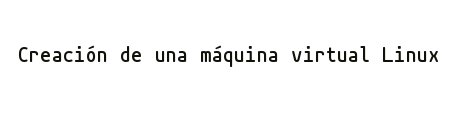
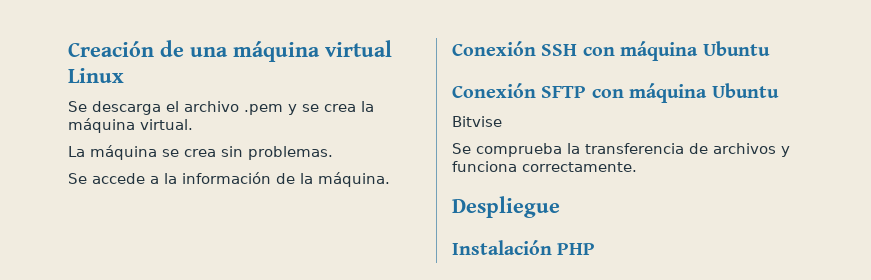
(440, 54) none -> [68,101,374,115] [68,118,193,133] [68,145,333,160] [68,172,390,187] [452,41,770,61] [452,83,779,103] [452,116,502,127] [452,143,790,157] [452,161,637,172] [452,196,560,218] [452,240,596,255] // Se descarga el archivo .pem y se crea la máquina virtual. // La máquina se crea sin problemas. // Se accede a la información de la máquina. // Conexión SSH con máquina Ubuntu // Conexión SFTP con máquina Ubuntu // Bitvise // Se comprueba la transferencia de archivos y funciona correctamente. // Despliegue // Instalación PHP

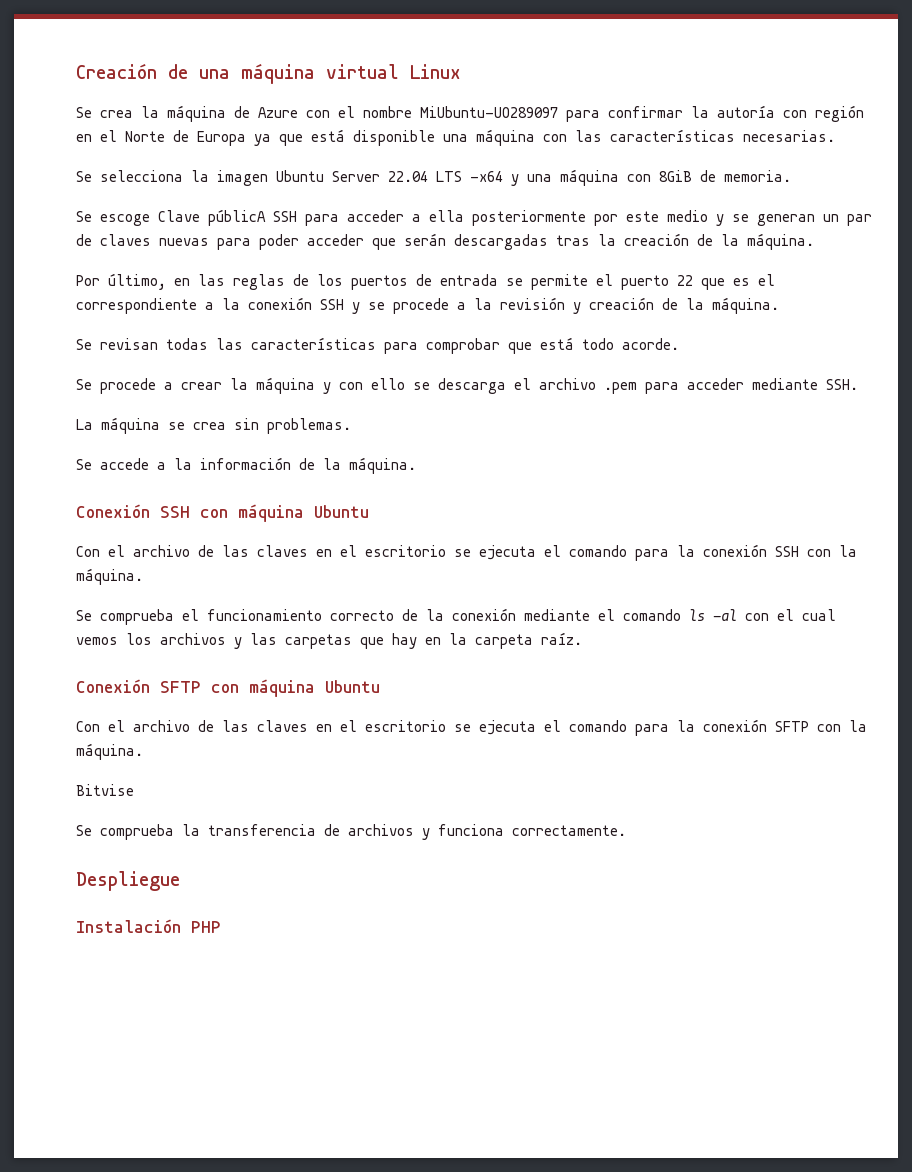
[92,101,374,115] [68,118,193,133] descarga el archivo .pem y se crea la máquina virtual. -> [100,105,864,122] [76,129,835,146] [76,169,791,186] [76,209,872,226] [76,233,814,250] [76,273,775,290] [76,297,779,314] [76,337,679,354] [76,377,858,394] crea la máquina de Azure con el nombre MiUbuntu-UO289097 para confirmar la autoría con región en el Norte de Europa ya que está disponible una máquina con las características necesarias. // Se selecciona la imagen Ubuntu Server 22.04 LTS -x64 y una máquina con 8GiB de memoria. // Se escoge Clave públicA SSH para acceder a ella posteriormente por este medio y se generan un par de claves nuevas para poder acceder que serán descargadas tras la creación de la máquina. // Por último, en las reglas de los puertos de entrada se permite el puerto 22 que es el correspondiente a la conexión SSH y se procede a la revisión y creación de la máquina. // Se revisan todas las características para comprobar que está todo acorde. // Se procede a crear la máquina y con ello se descarga el archivo .pem para acceder mediante SSH.
(770, 48) none -> [76,544,857,561] [76,568,143,585] [76,608,836,625] [76,632,582,649] // Con el archivo de las claves en el escritorio se ejecuta el comando para la conexión SSH con la máquina. // Se comprueba el funcionamiento correcto de la conexión mediante el comando ls -al con el cual vemos los archivos y las carpetas que hay en la carpeta raíz.
(779, 90) none -> [76,719,867,736] [76,743,143,760] // Con el archivo de las claves en el escritorio se ejecuta el comando para la conexión SFTP con la máquina.

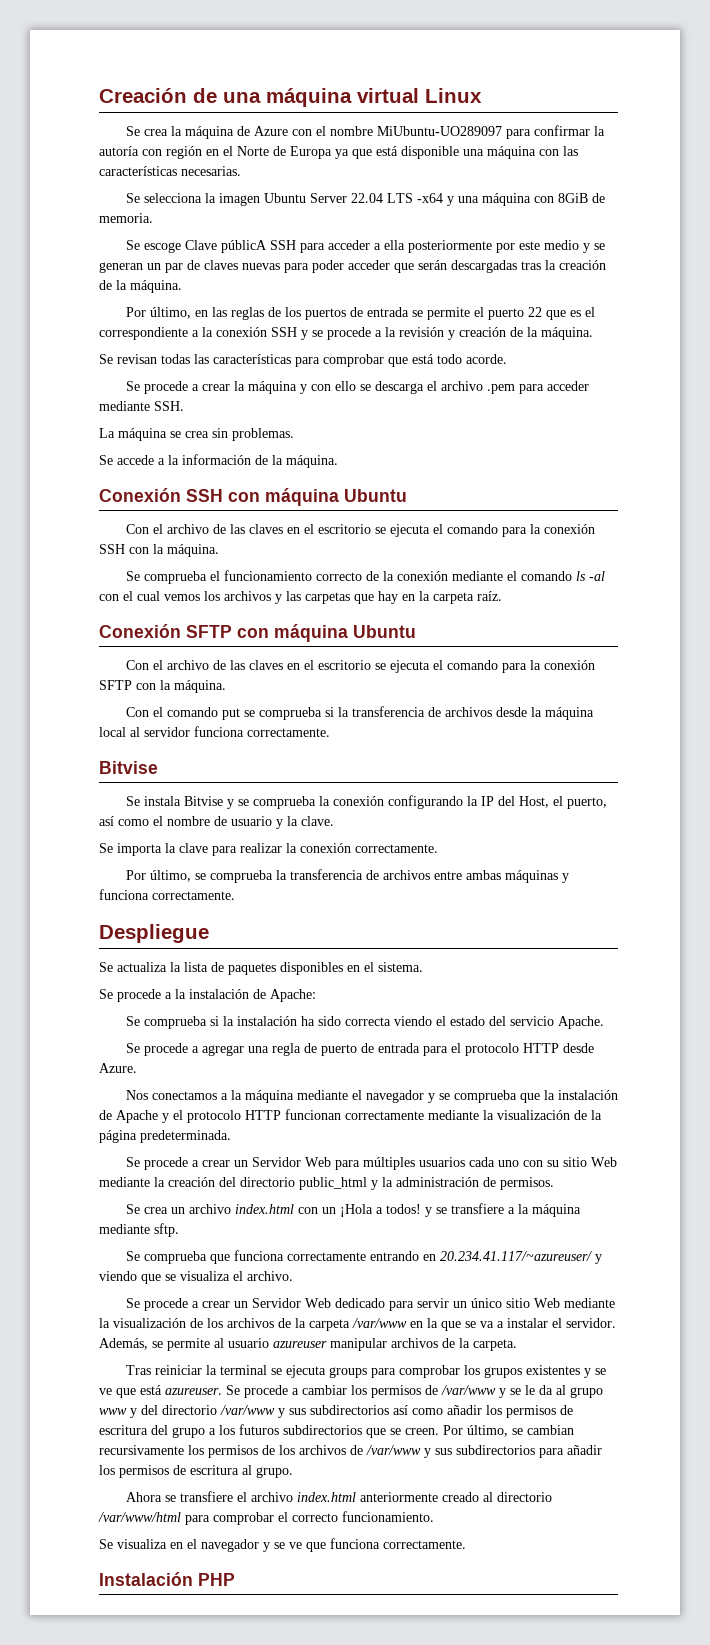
[76,784,134,796] [76,825,92,836] Bitvise // Se -> [125,706,594,720] [99,726,330,737] [99,761,158,774] [125,795,607,809] [99,816,334,829] [99,843,438,856] [125,870,206,882] Con el comando put se comprueba si la transferencia de archivos desde la máquina local al servidor funciona correctamente. // Bitvise // Se instala Bitvise y se comprueba la conexión configurando la IP del Host, el puerto, así como el nombre de usuario y la clave. // Se importa la clave para realizar la conexión correctamente. // Por último, se
(414, 830) none -> [433,870,558,883] entre ambas máquinas
(180, 881) none -> [99,962,423,975] [99,989,316,1002] [125,1016,604,1029] [125,1043,594,1056] [99,1063,137,1073] [125,1090,618,1103] [99,1109,602,1123] [99,1130,231,1143] [125,1157,617,1170] [99,1177,554,1190] [125,1203,581,1217] [99,1223,179,1237] [125,1250,602,1264] [99,1271,293,1284] [125,1298,615,1311] [99,1318,616,1331] [99,1338,517,1351] [125,1365,606,1378] [99,1385,603,1398] [99,1405,573,1418] [99,1424,574,1438] [99,1445,602,1458] [99,1465,293,1478] [125,1491,552,1502] [98,1511,434,1525] [99,1538,466,1552] // Se actualiza la lista de paquetes disponibles en el sistema. // Se procede a la instalación de Apache: // Se comprueba si la instalación ha sido correcta viendo el estado del servicio Apache. // Se procede a agregar una regla de puerto de entrada para el protocolo HTTP desde Azure. // Nos conectamos a la máquina mediante el navegador y se comprueba que la instalación de Apache y el protocolo HTTP funcionan correctamente mediante la visualización de la página predeterminada. // Se procede a crear un Servidor Web para múltiples usuarios cada uno con su sitio Web mediante la creación del directorio public_html y la administración de permisos. // Se crea un archivo index.html con un ¡Hola a todos! y se transfiere a la máquina mediante sftp. // Se comprueba que funciona correctamente entrando en 20.234.41.117/~azureuser/ y viendo que se visualiza el archivo. // Se procede a crear un Servidor Web dedicado para servir un único sitio Web mediante la visualización de los archivos de la carpeta /var/www en la que se va a instalar el servidor. Además, se permite al usuario azureuser manipular archivos de la carpeta. // Tras reiniciar la terminal se ejecuta groups para comprobar los grupos existentes y se ve que está azureuser. Se procede a cambiar los permisos de /var/www y se le da al grupo www y del directorio /var/www y sus subdirectorios así como añadir los permisos de escritura del grupo a los futuros subdirectorios que se creen. Por último, se cambian recursivamente los permisos de los archivos de /var/www y sus subdirectorios para añadir los permisos de escritura al grupo. // Ahora se transfiere el archivo index.html anteriormente creado al directorio /var/www/html para comprobar el correcto funcionamiento. // Se visualiza en el navegador y se ve que funciona correctamente.

